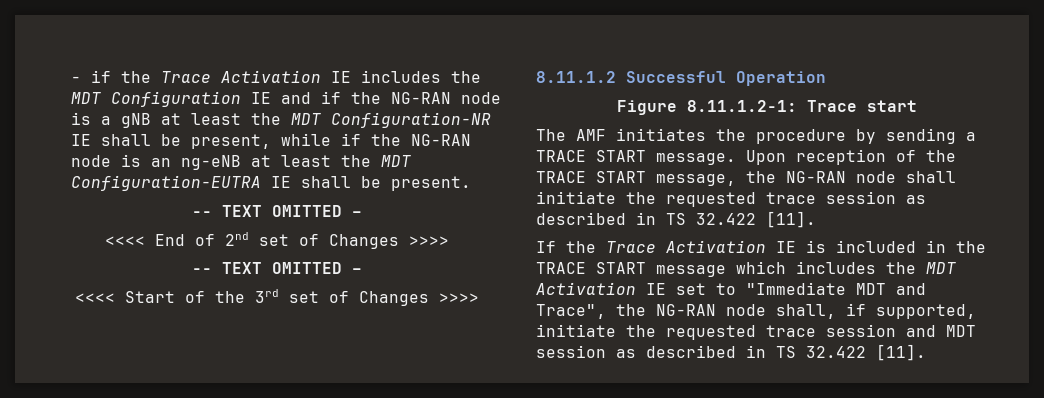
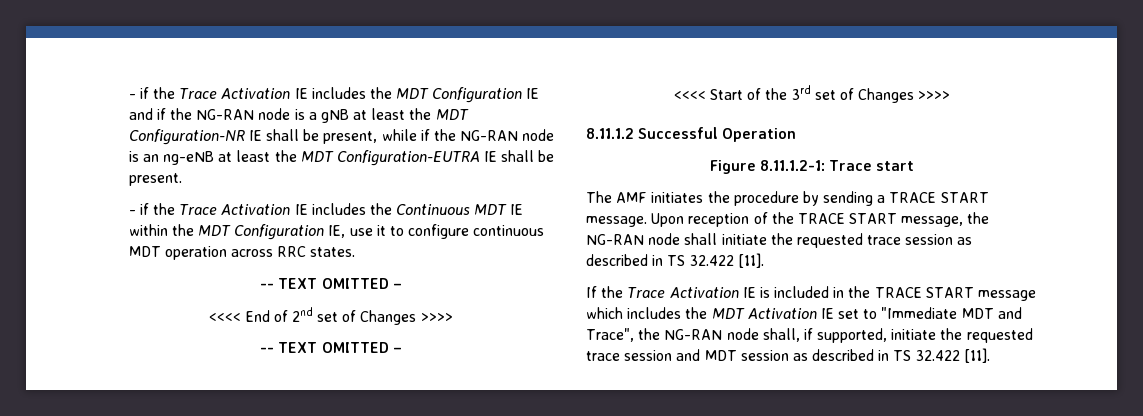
(472, 183) none -> [128,203,524,215] [128,224,545,240] [128,246,356,260] // - if the Trace Activation IE includes the Continuous MDT IE within the MDT Configuration IE, use it to configure continuous MDT operation across RRC states.

